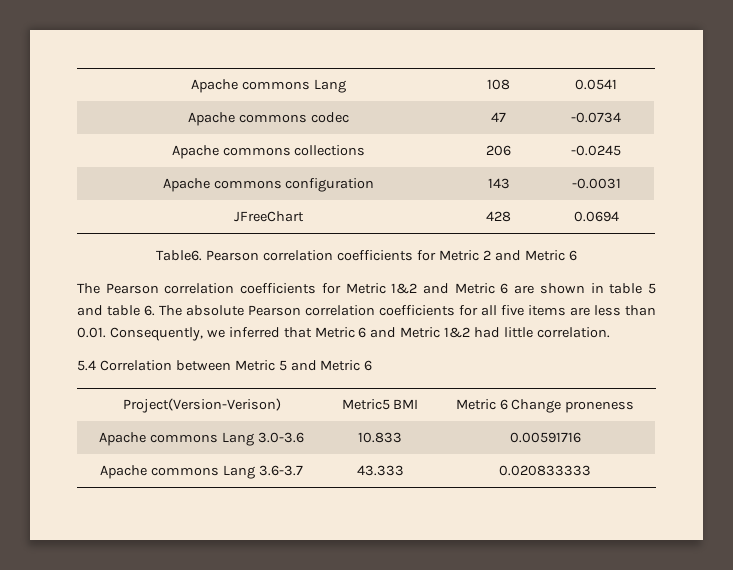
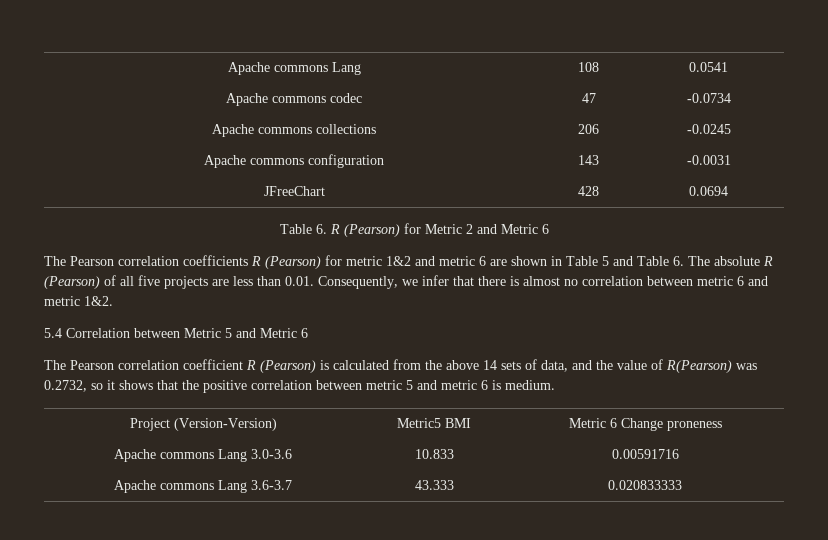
[156,250,414,261] Table6. Pearson correlation coefficients -> [279,224,400,237] Table 6. R (Pearson)
[321,283,386,294] for Metric -> [251,255,382,269] R (Pearson) for metric
[454,283,495,294] Metric -> [439,256,475,266] metric
[609,283,656,294] [77,305,140,316] table 5 and table -> [566,256,669,266] Table 5 and Table
[248,305,478,316] Pearson correlation coefficients for -> [763,256,773,266] [44,275,116,289] R (Pearson) of
[528,305,566,316] items -> [164,276,208,289] projects
[228,327,610,338] inferred that Metric 6 and Metric 1&2 had little correlation. -> [422,275,768,286] [44,296,113,306] infer that there is almost no correlation between metric 6 and metric 1&2.
[122,398,281,413] // Project(Version-Verison) -> [44,359,757,373] [44,380,555,393] [129,418,277,431] // The Pearson correlation coefficient R (Pearson) is calculated from the above 14 sets of data, and the value of R(Pearson) was 0.2732, so it shows that the positive correlation between metric 5 and metric 6 is medium. // Project (Version-Version)

